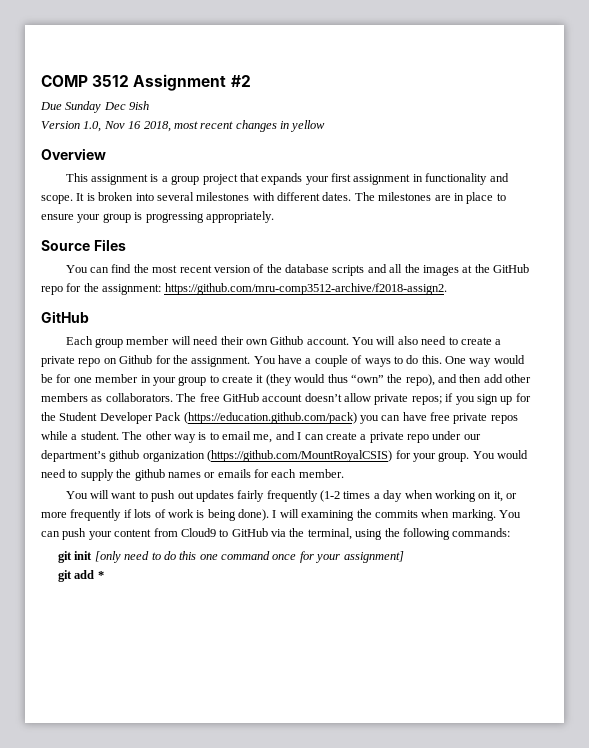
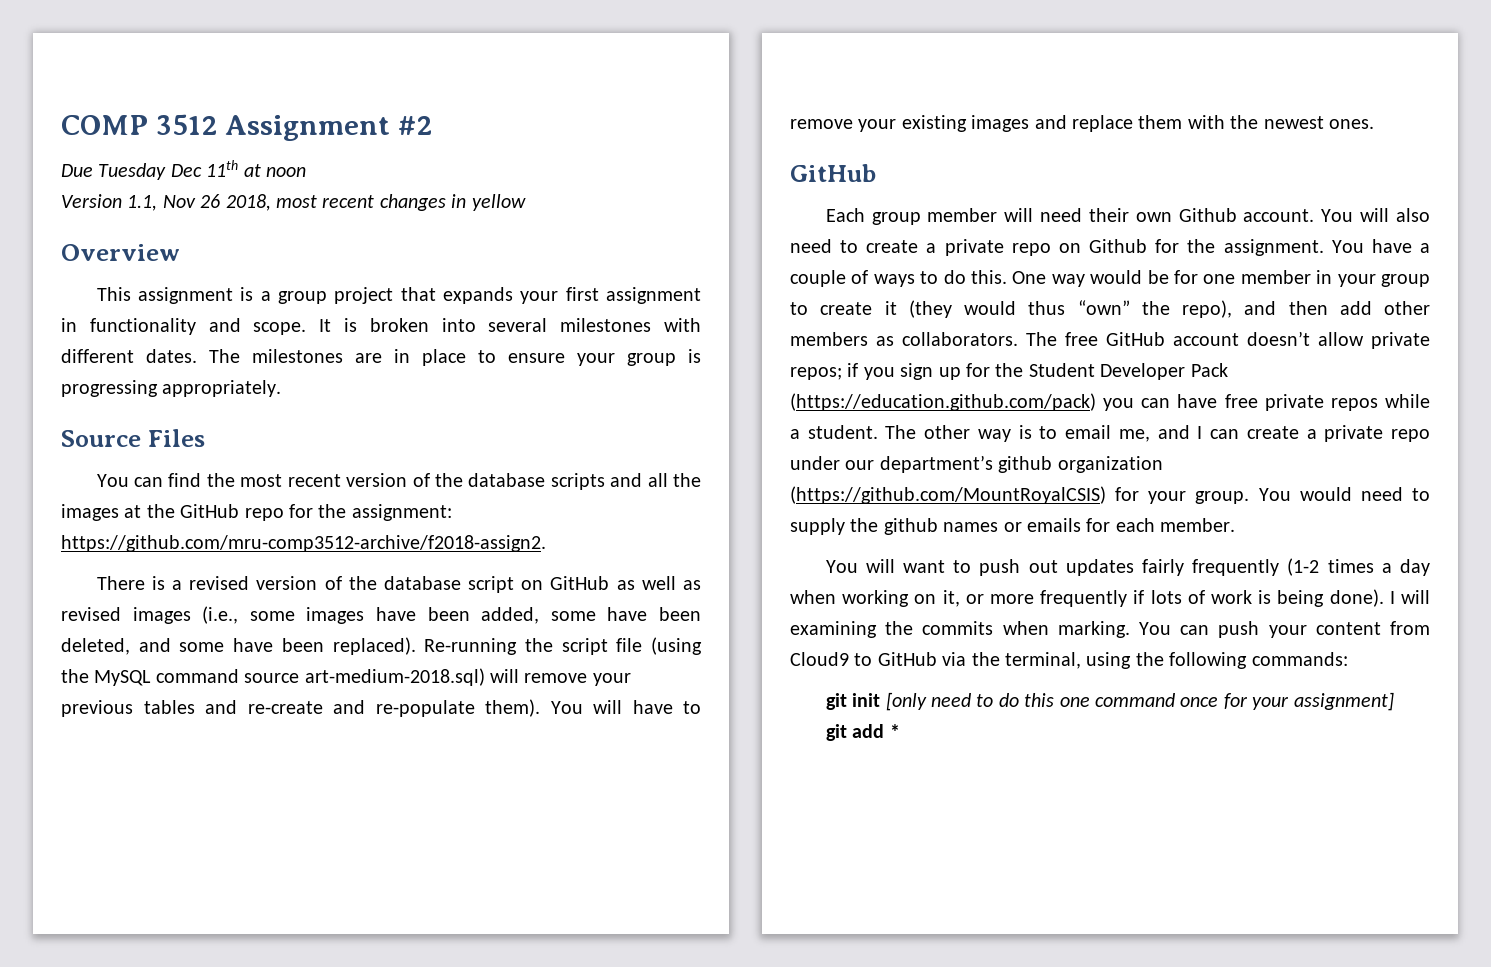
[65,101,150,113] [41,121,142,132] Sunday Dec 9ish // Version 1.0, Nov 16 -> [98,160,306,180] [61,194,221,211] Tuesday Dec 11th at noon // Version 1.1, Nov 26
(447, 289) none -> [96,576,701,593] [61,606,702,624] [61,637,702,655] [61,668,631,686] [61,699,701,717] [790,115,1374,132] // There is a revised version of the database script on GitHub as well as revised images (i.e., some images have been added, some have been deleted, and some have been replaced). Re-running the script file (using the MySQL command source art-medium-2018.sql) will remove your previous tables and re-create and re-populate them). You will have to remove your existing images and replace them with the newest ones.

